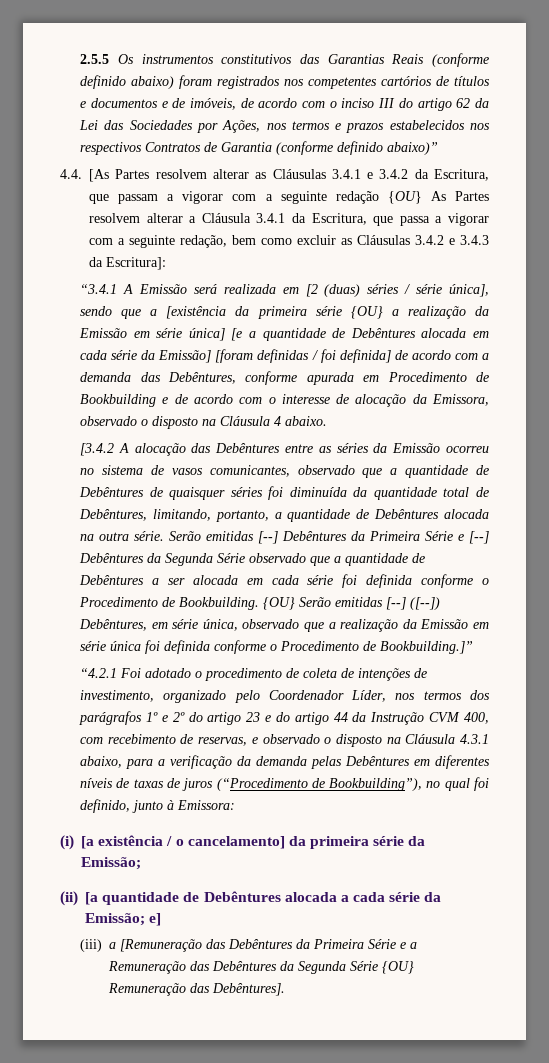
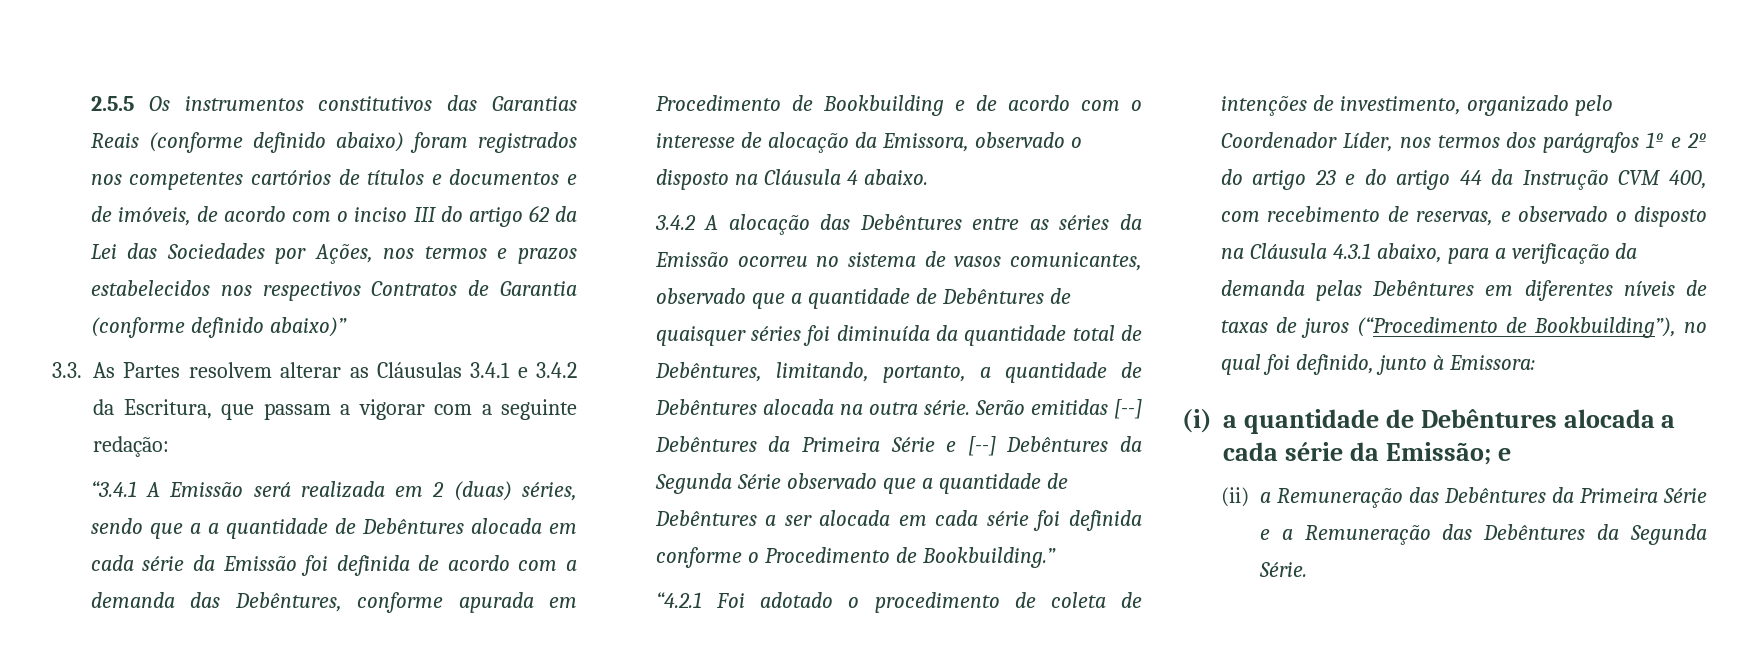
[60,169,109,182] 4.4. [As -> [52,362,115,378] 3.3. As
[335,191,490,204] [89,213,490,226] [89,235,489,248] [89,257,166,270] redação {OU} As Partes resolvem alterar a Cláusula 3.4.1 da Escritura, que passa a vigorar com a seguinte redação, bem como excluir as Cláusulas 3.4.2 e 3.4.3 da Escritura]: -> [93,436,169,457] redação:
[305,284,489,297] [80,306,489,319] [79,328,243,341] [2 (duas) séries / série única], sendo que a [existência da primeira série {OU} a realização da Emissão em série única] [e -> [432,481,577,501] [90,518,201,539] 2 (duas) séries, sendo que a
[158,349,391,363] Emissão] [foram definidas / foi definida] -> [222,555,410,576] Emissão foi definida
[80,443,115,456] [3.4.2 -> [654,215,696,230] 3.4.2
[179,597,441,610] [79,619,489,632] [80,640,474,654] Bookbuilding. {OU} Serão emitidas [--] ([--]) Debêntures, em série única, observado que a realização da Emissão em série única foi definida conforme o Procedimento de Bookbuilding.]” -> [921,547,1056,568] Bookbuilding.”
[81,835,426,849] [81,857,141,870] [60,891,98,906] [a existência / o cancelamento] da primeira série da Emissão; // (ii) [a -> [1223,415,1237,428] a
[149,913,162,926] [80,939,203,952] e] // (iii) a [Remuneração -> [1497,448,1511,461] [1220,487,1403,508] e // (ii) a Remuneração
[350,961,415,974] [108,983,286,996] Série {OU} Remuneração das Debêntures]. -> [1258,562,1307,577] Série.

